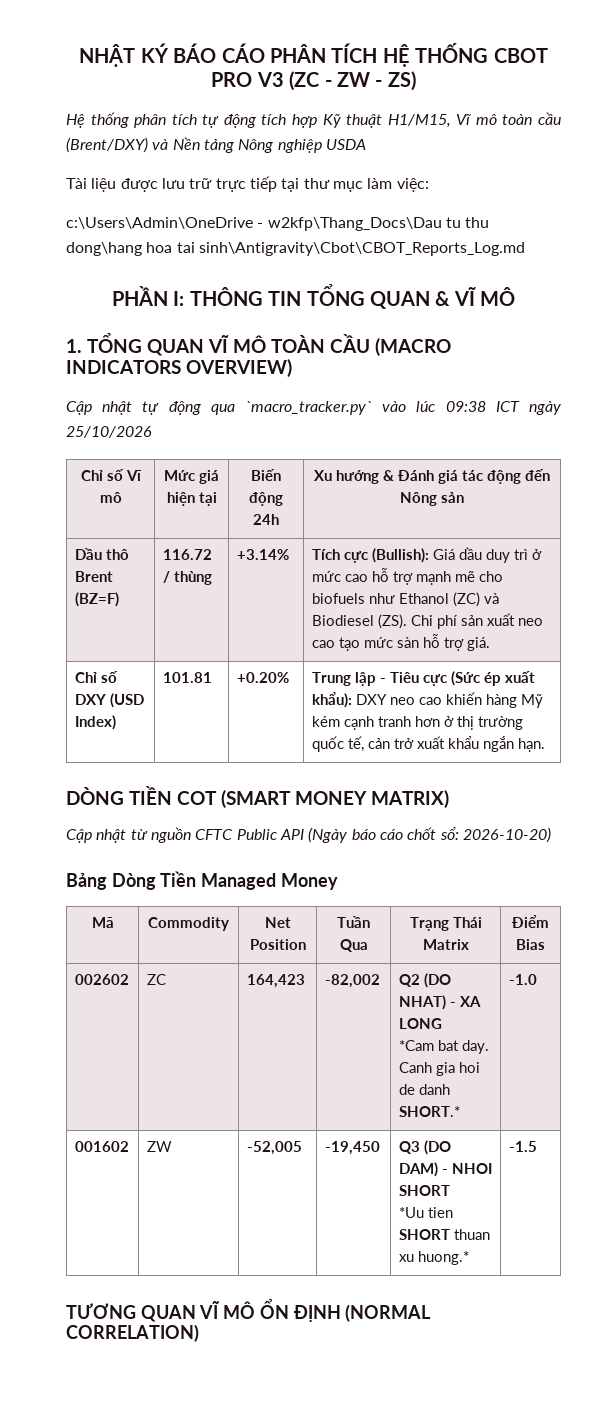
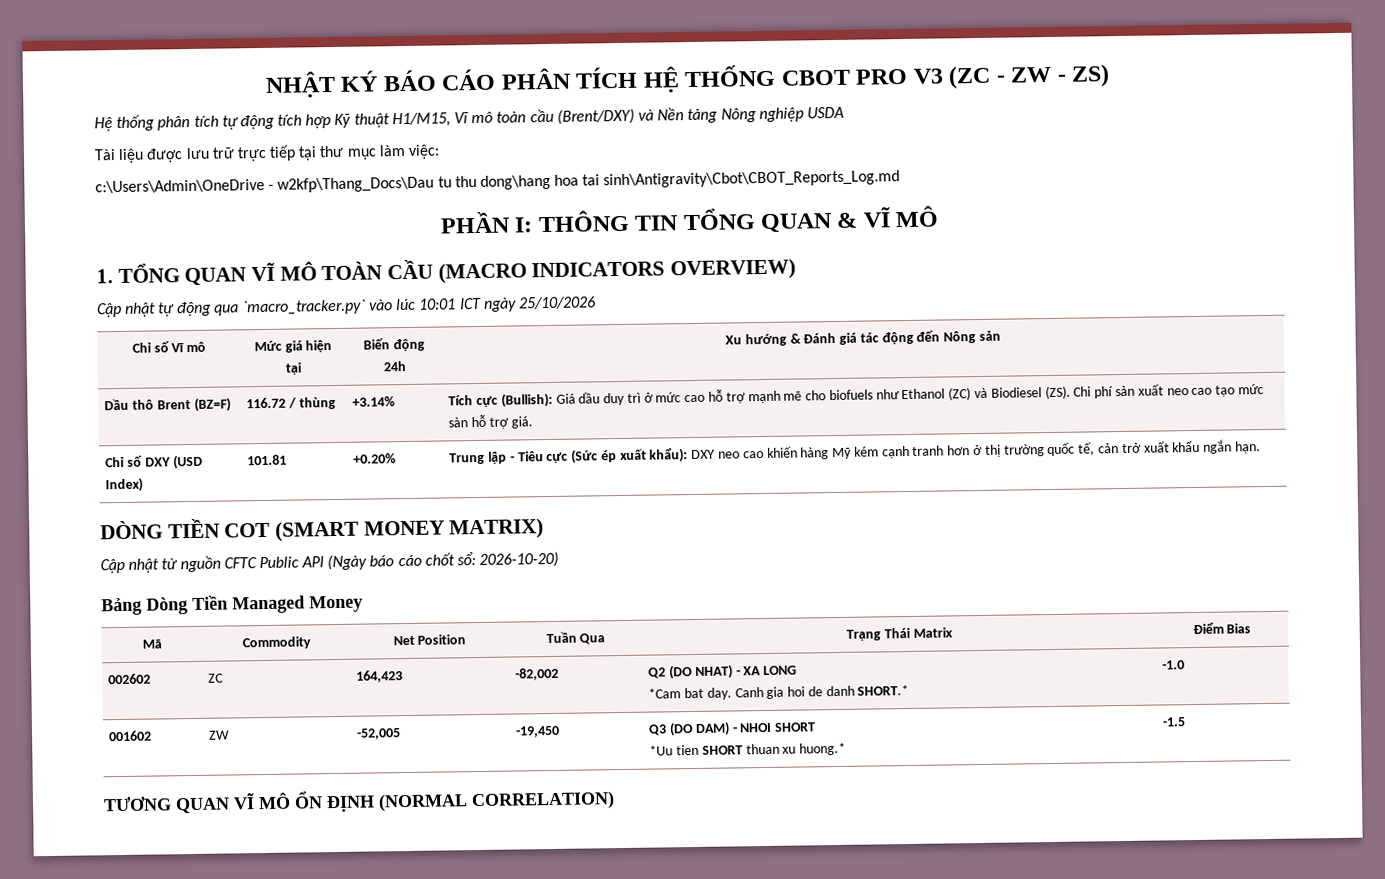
[445,401,486,412] 09:38 -> [419,298,457,310] 10:01

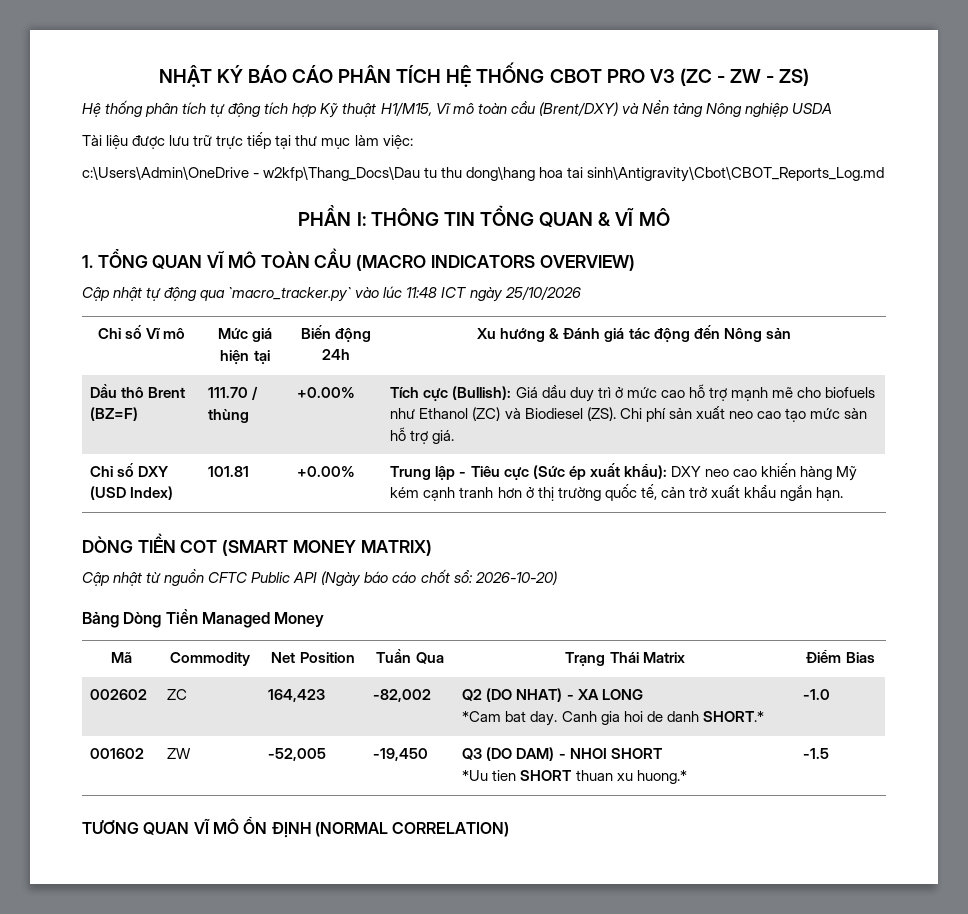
[419,298,457,310] 10:01 -> [406,287,438,298] 11:48
[246,397,287,409] 116.72 -> [208,387,249,398] 111.70
[352,396,396,407] +3.14% -> [297,387,356,398] +0.00%
[353,453,397,464] +0.20% -> [297,466,356,477] +0.00%

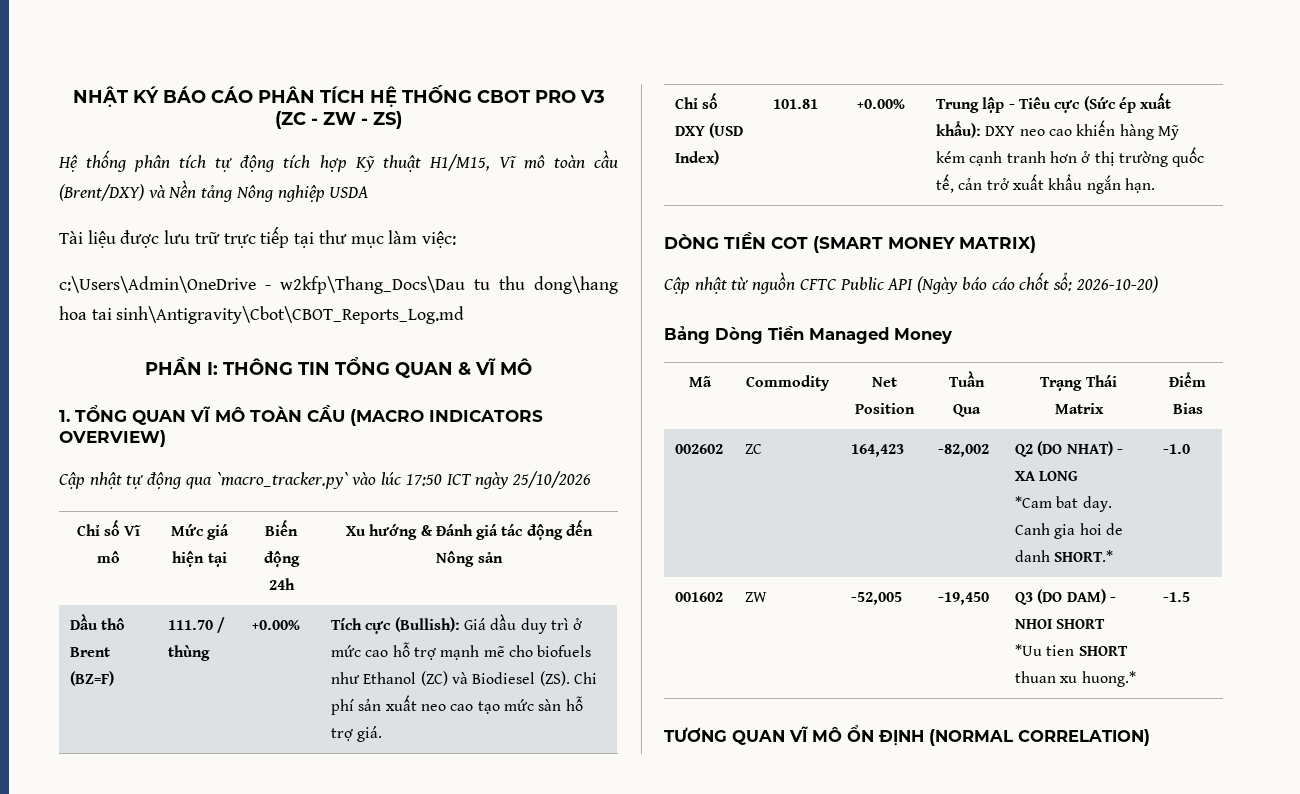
[406,287,438,298] 11:48 -> [405,474,442,486] 17:50

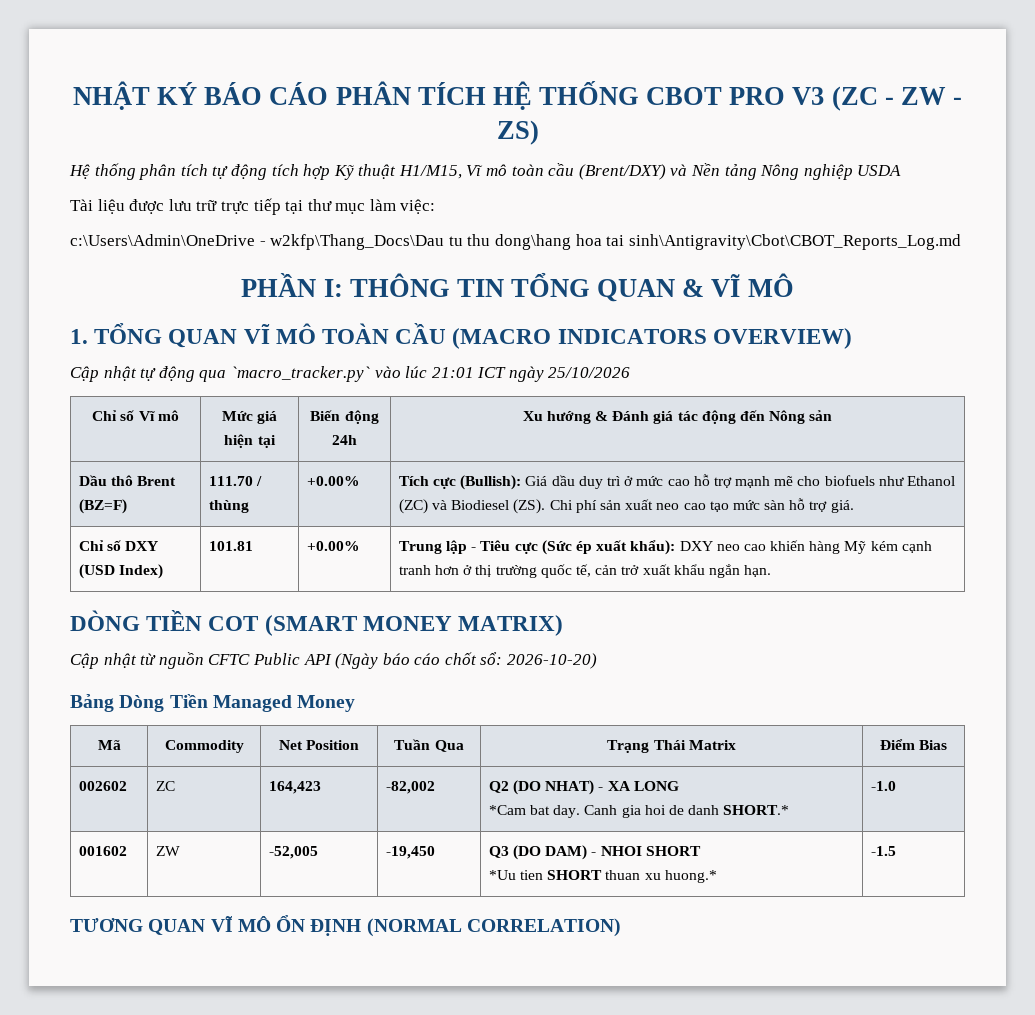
[405,474,442,486] 17:50 -> [431,367,474,378] 21:01

